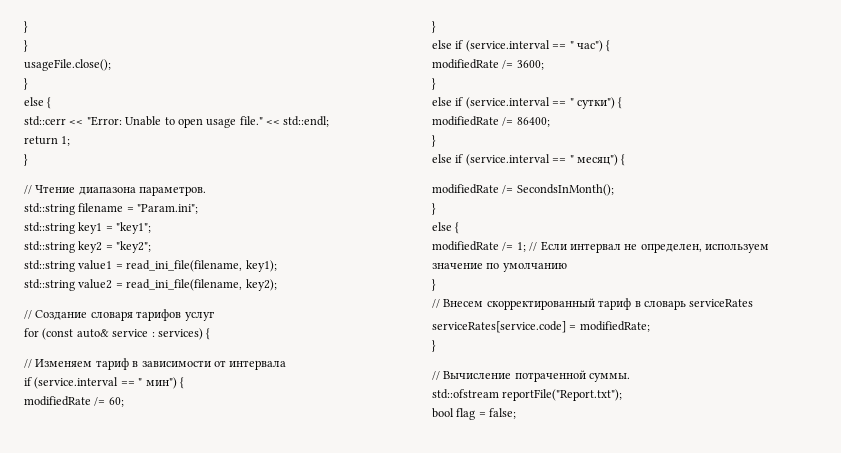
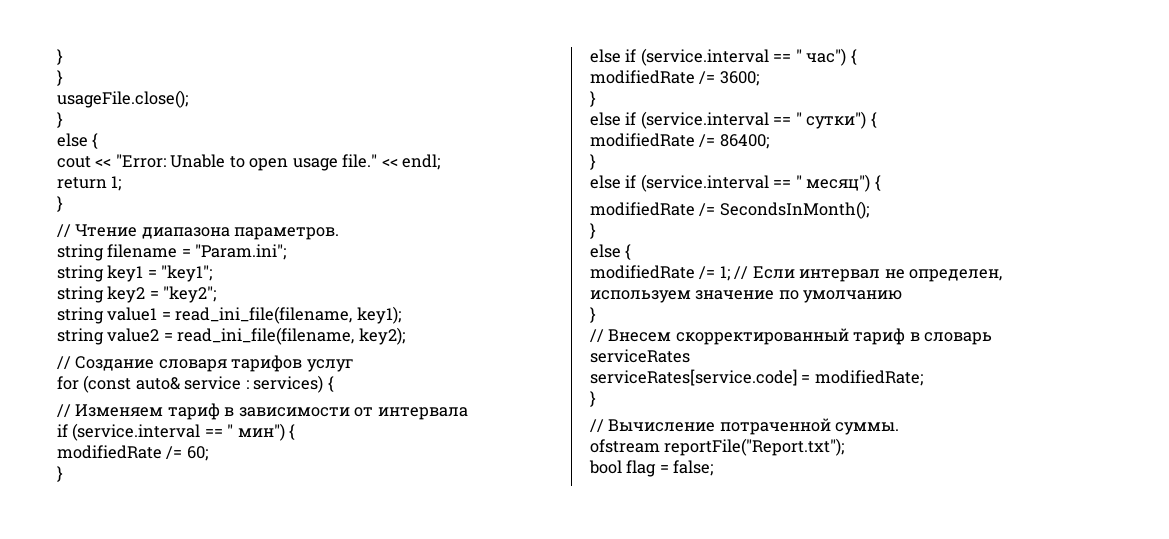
[24,116,66,126] std::cerr -> [57,156,91,168] cout
[283,116,330,127] std::endl; -> [402,154,441,170] endl;
[24,203,75,215] std::string -> [57,244,104,261] string
[24,222,75,234] std::string -> [57,265,104,282] string
[24,241,75,253] std::string -> [57,286,104,303] string
[24,260,75,272] std::string -> [57,307,104,324] string
[24,279,75,291] std::string -> [57,328,104,345] string
[432,389,499,399] std::ofstream -> [590,439,660,453] ofstream

